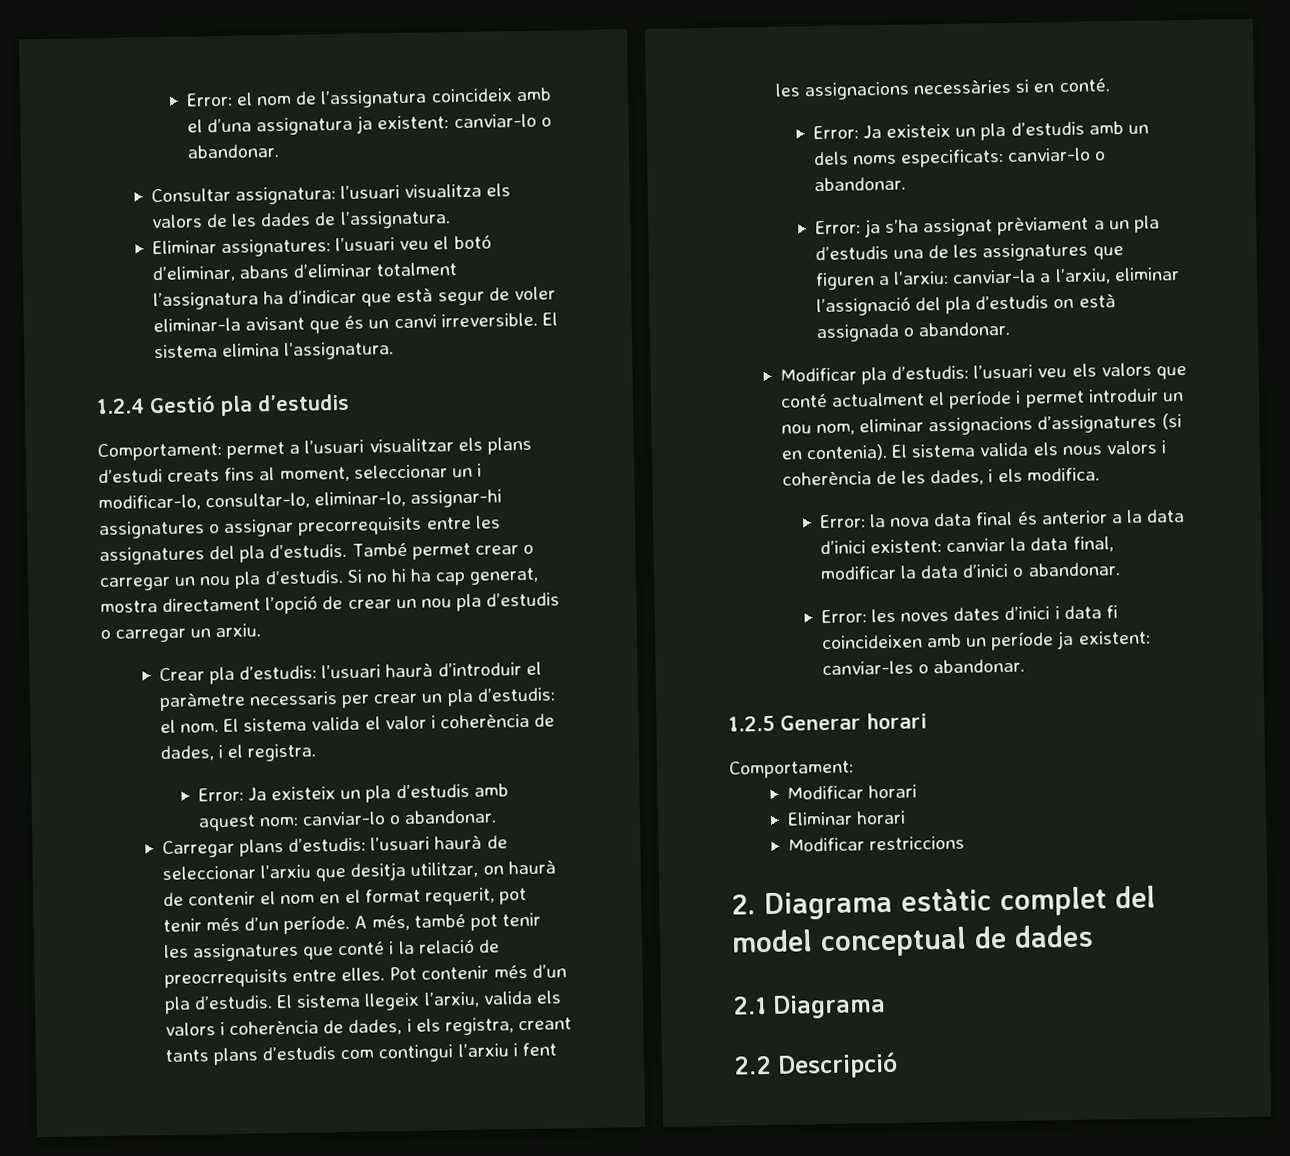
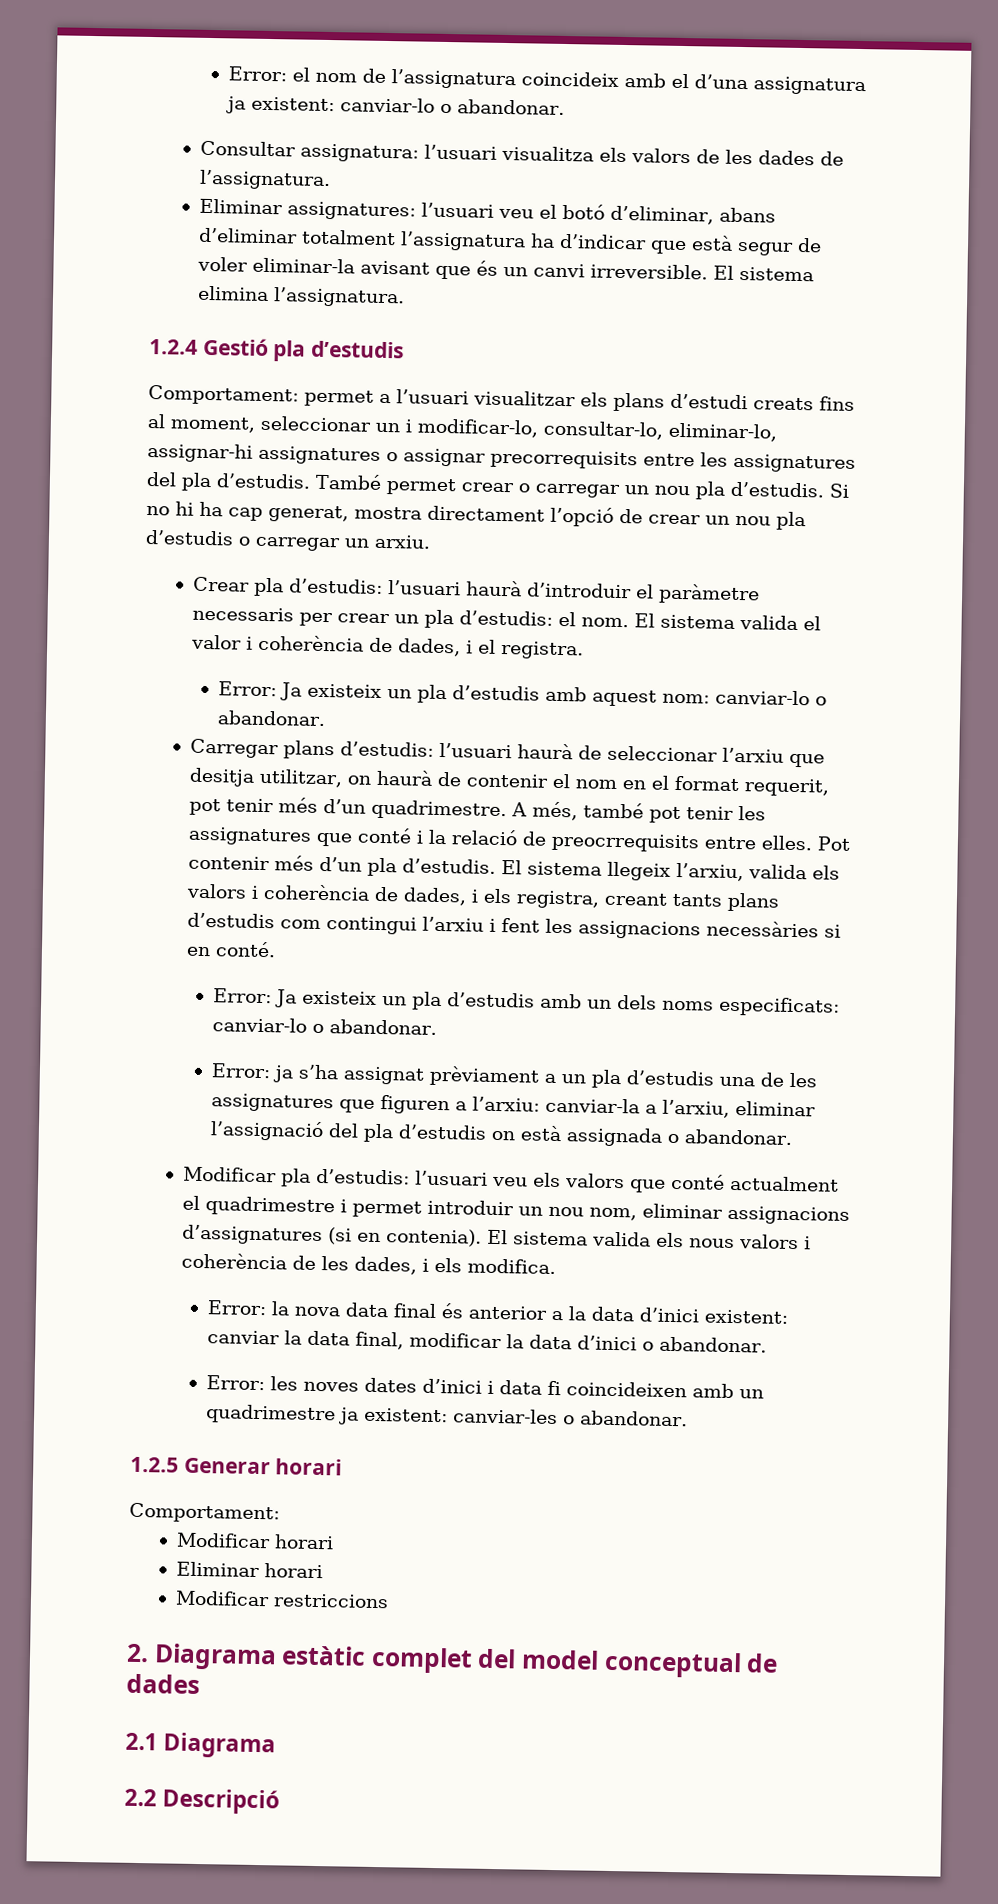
[283,914,351,935] període. -> [371,799,508,821] quadrimestre.
[948,389,1013,409] període -> [205,1196,336,1217] quadrimestre
[990,631,1055,651] període -> [205,1404,337,1425] quadrimestre

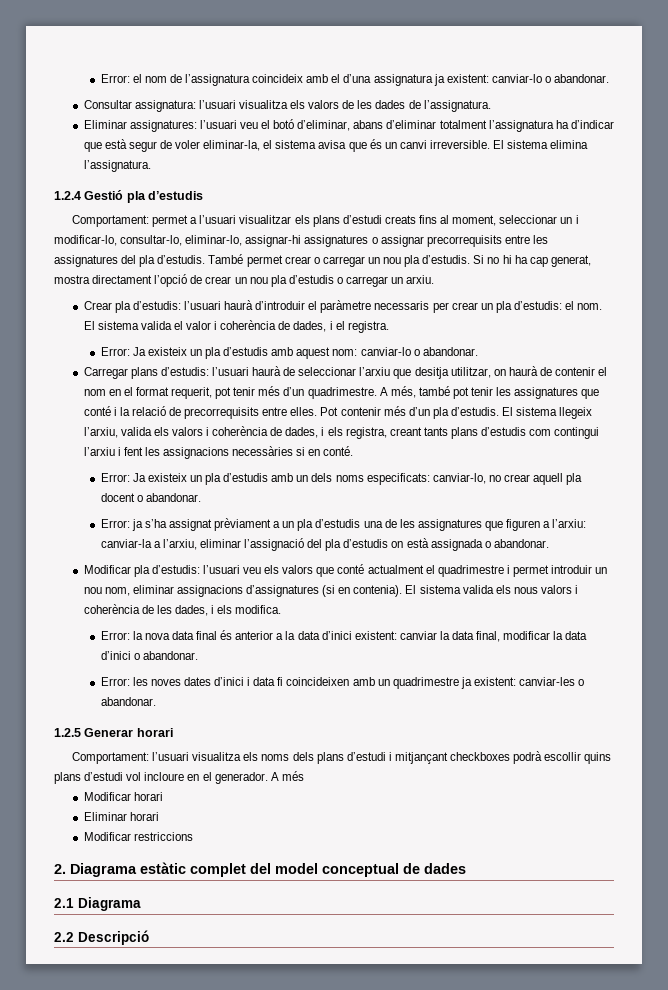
[252,257,431,275] eliminar-la avisant -> [203,140,347,151] eliminar-la, el sistema avisa
[551,832,701,853] preocrrequisits -> [184,407,260,419] precorrequisits
[212,1017,308,1033] canviar-lo -> [432,473,583,485] [100,493,135,502] canviar-lo, no crear aquell pla docent
(280, 1513) none -> [152,751,612,764] [54,771,304,784] l’usuari visualitza els noms dels plans d’estudi i mitjançant checkboxes podrà escollir quins plans d’estudi vol incloure en el generador. A més

